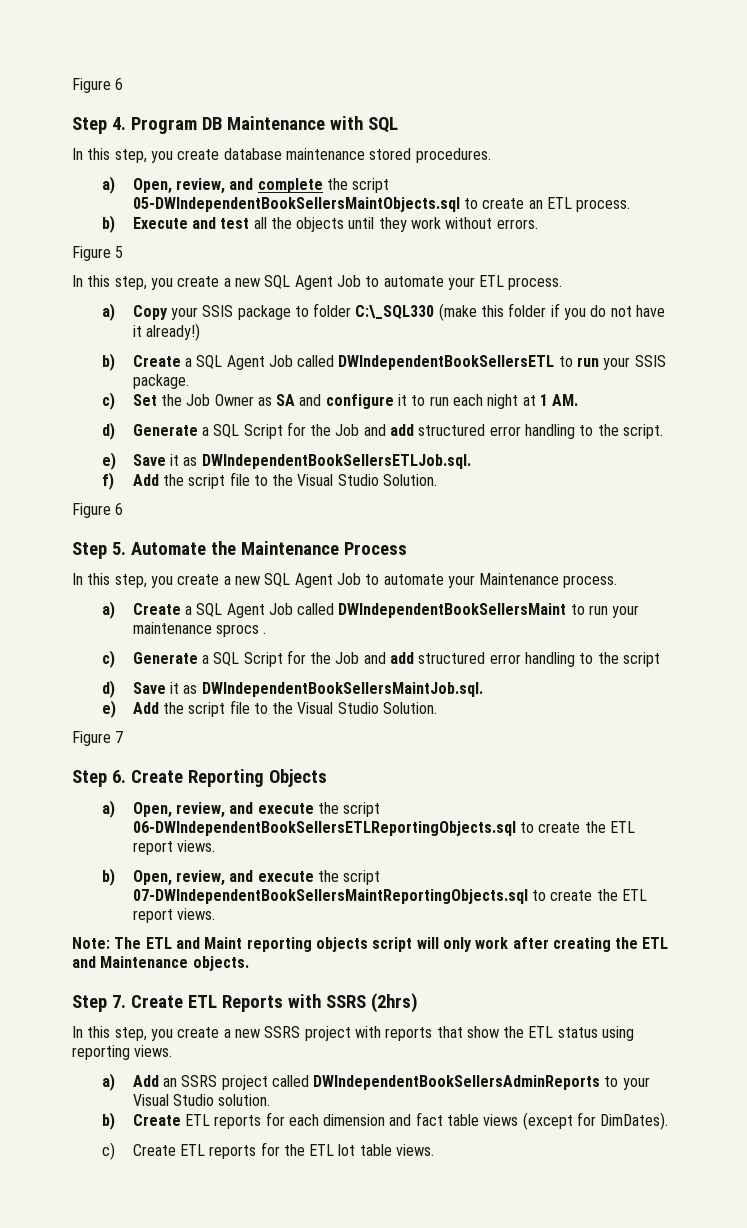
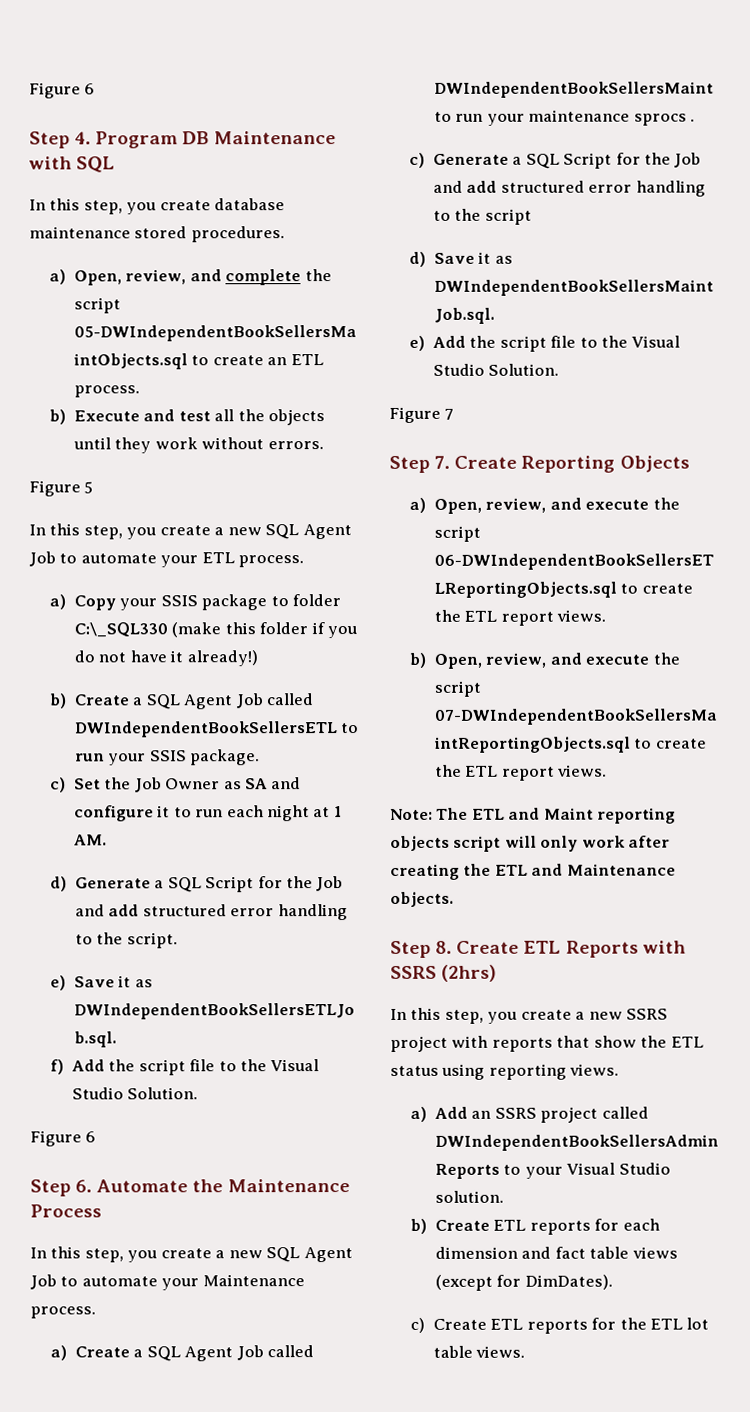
[111,542,126,555] 5. -> [75,1179,93,1193] 6.
[111,770,126,783] 6. -> [434,455,451,469] 7.
[111,995,126,1008] 7. -> [435,940,453,954] 8.

